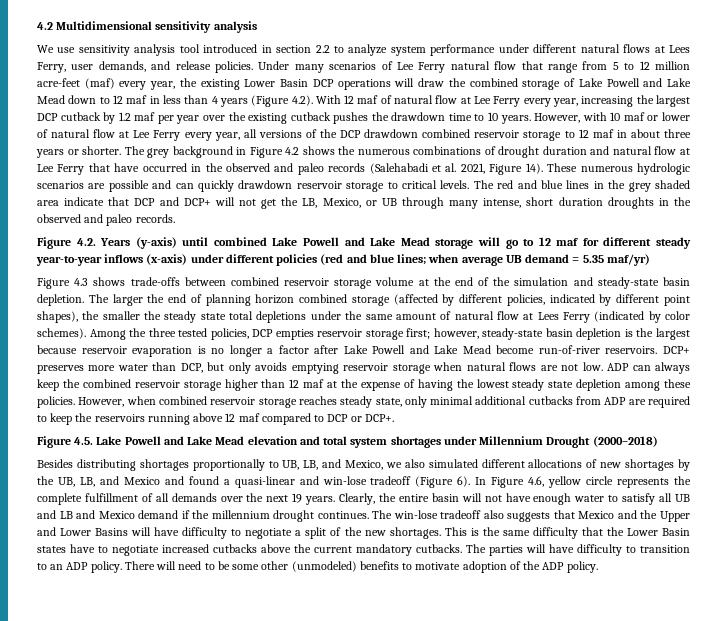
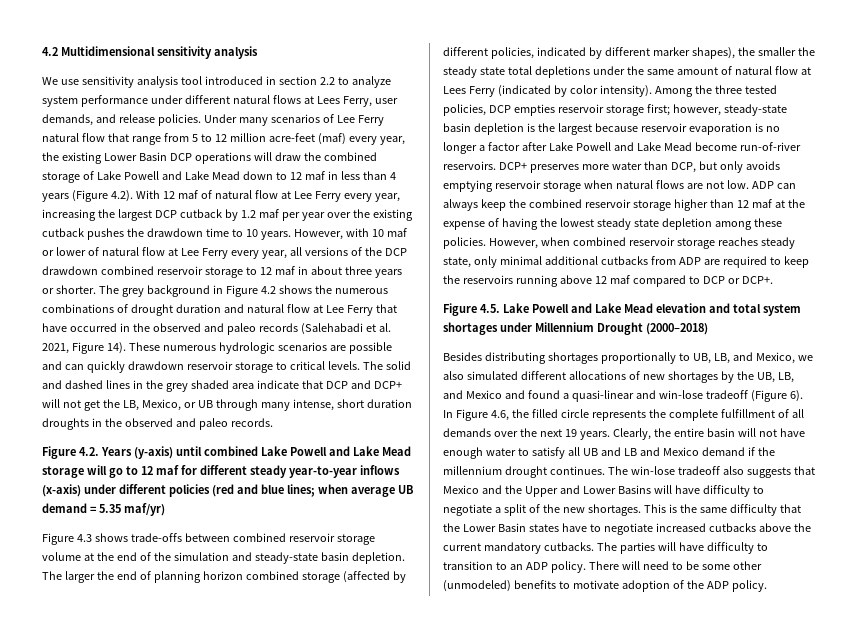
[497,180,563,189] red and blue -> [385,361,411,370] [42,380,103,389] solid and dashed
[663,295,690,306] point -> [652,47,690,56] marker
[37,328,86,339] schemes). -> [599,85,652,97] intensity).
[548,476,582,488] yellow -> [511,409,558,418] the filled

